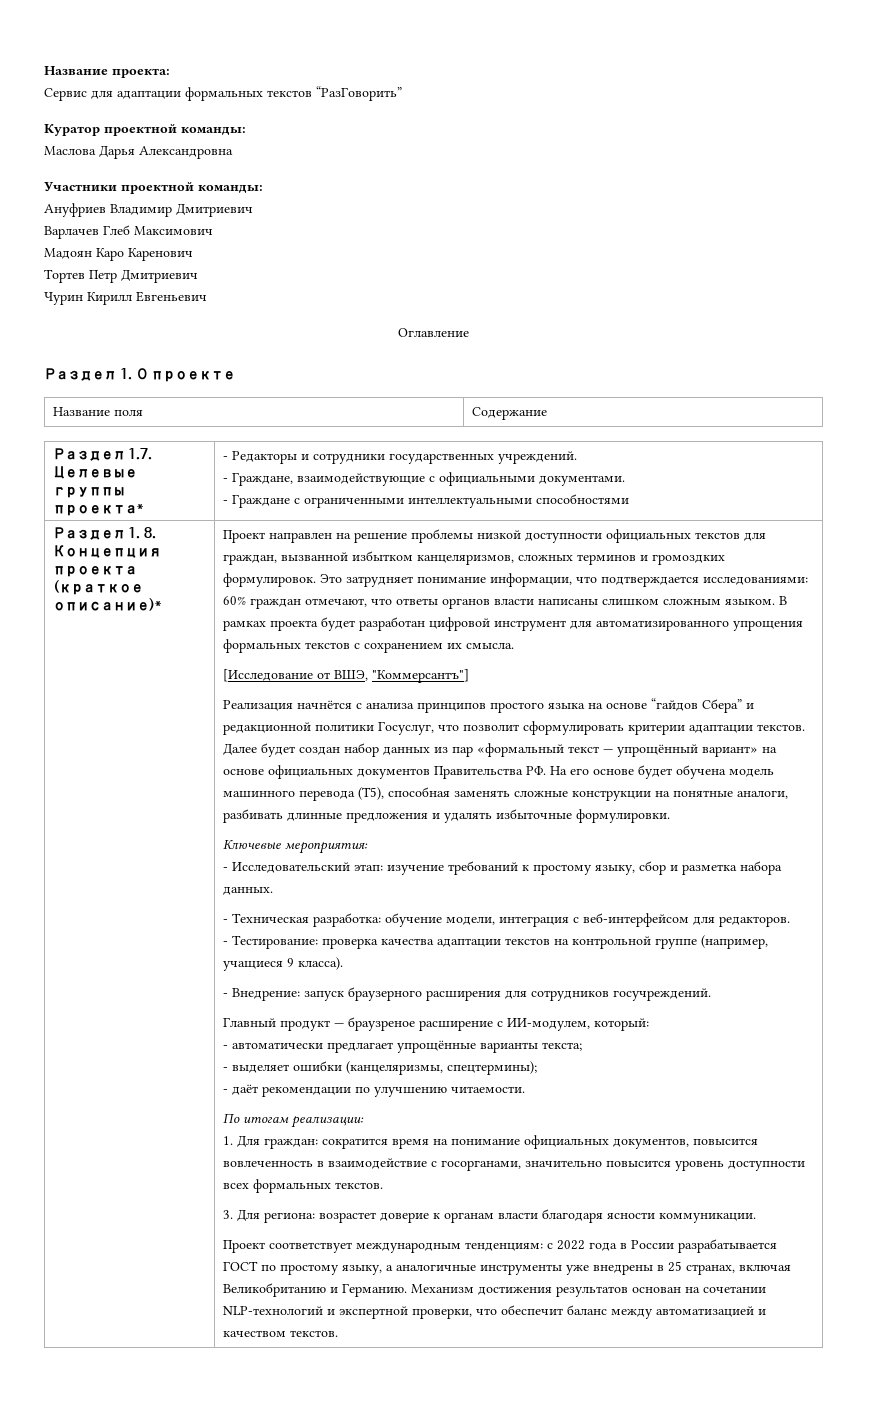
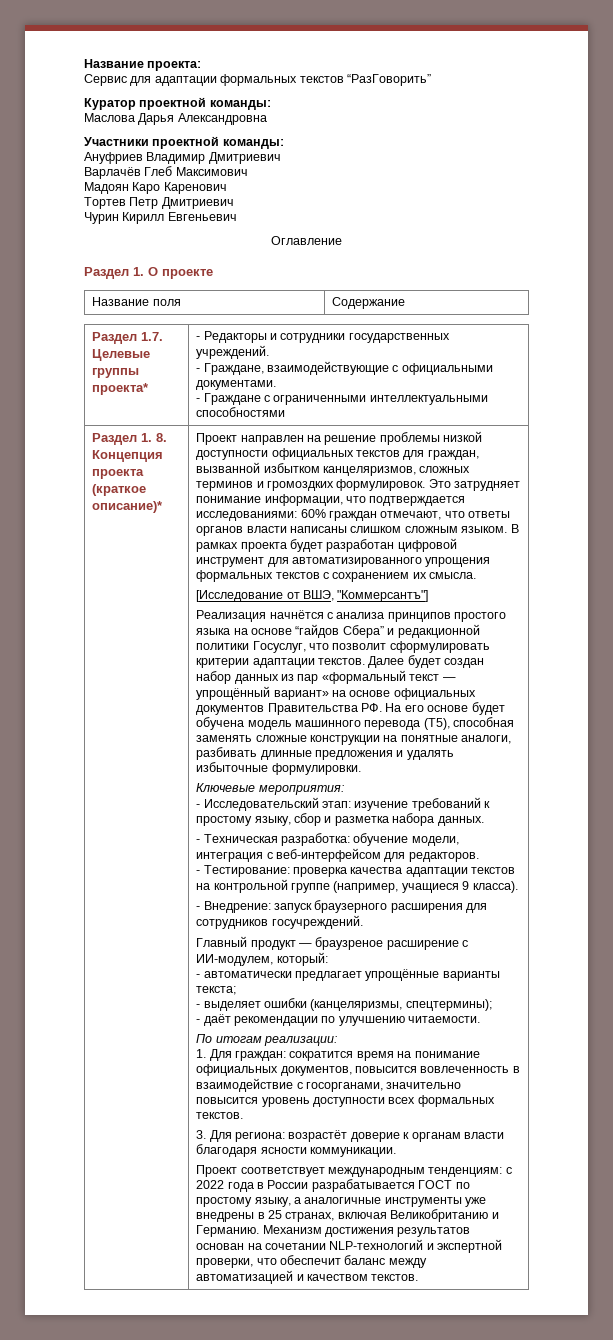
[44,226,99,239] Варлачев -> [84,167,141,179] Варлачёв
[318,1212,376,1223] возрастет -> [288,1130,348,1142] возрастёт

